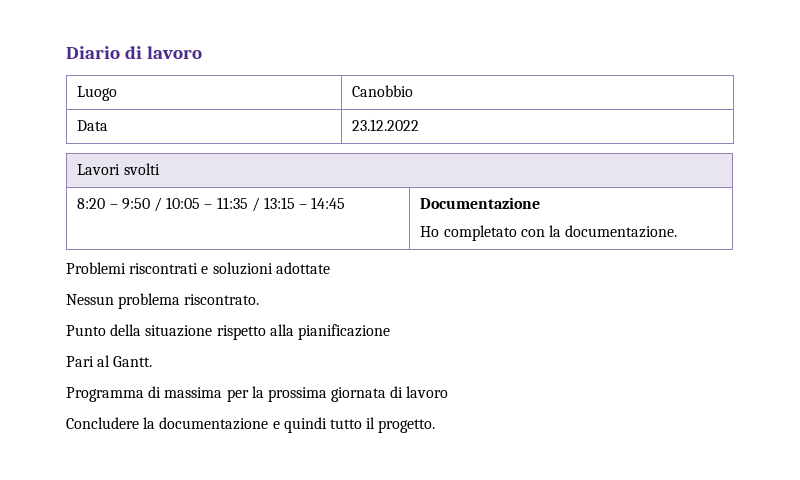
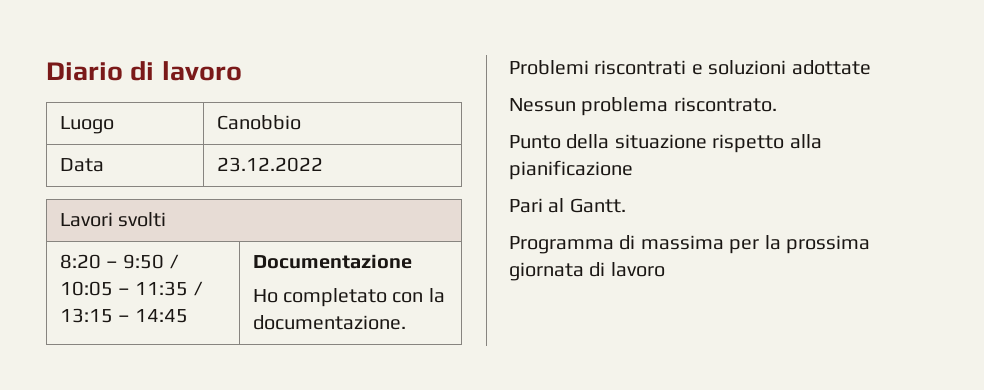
[66,417,436,433] // Concludere la documentazione e quindi tutto il progetto. -> (665, 269) none

